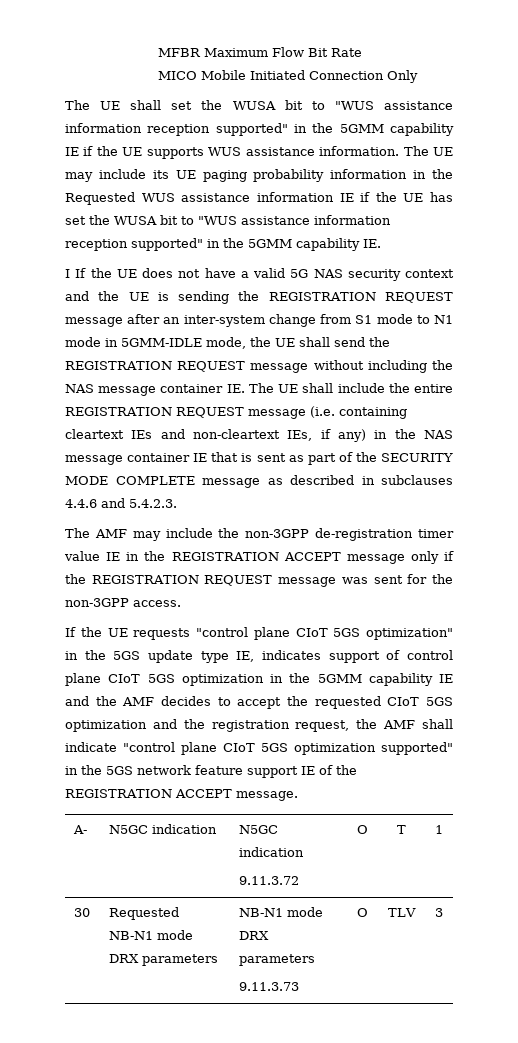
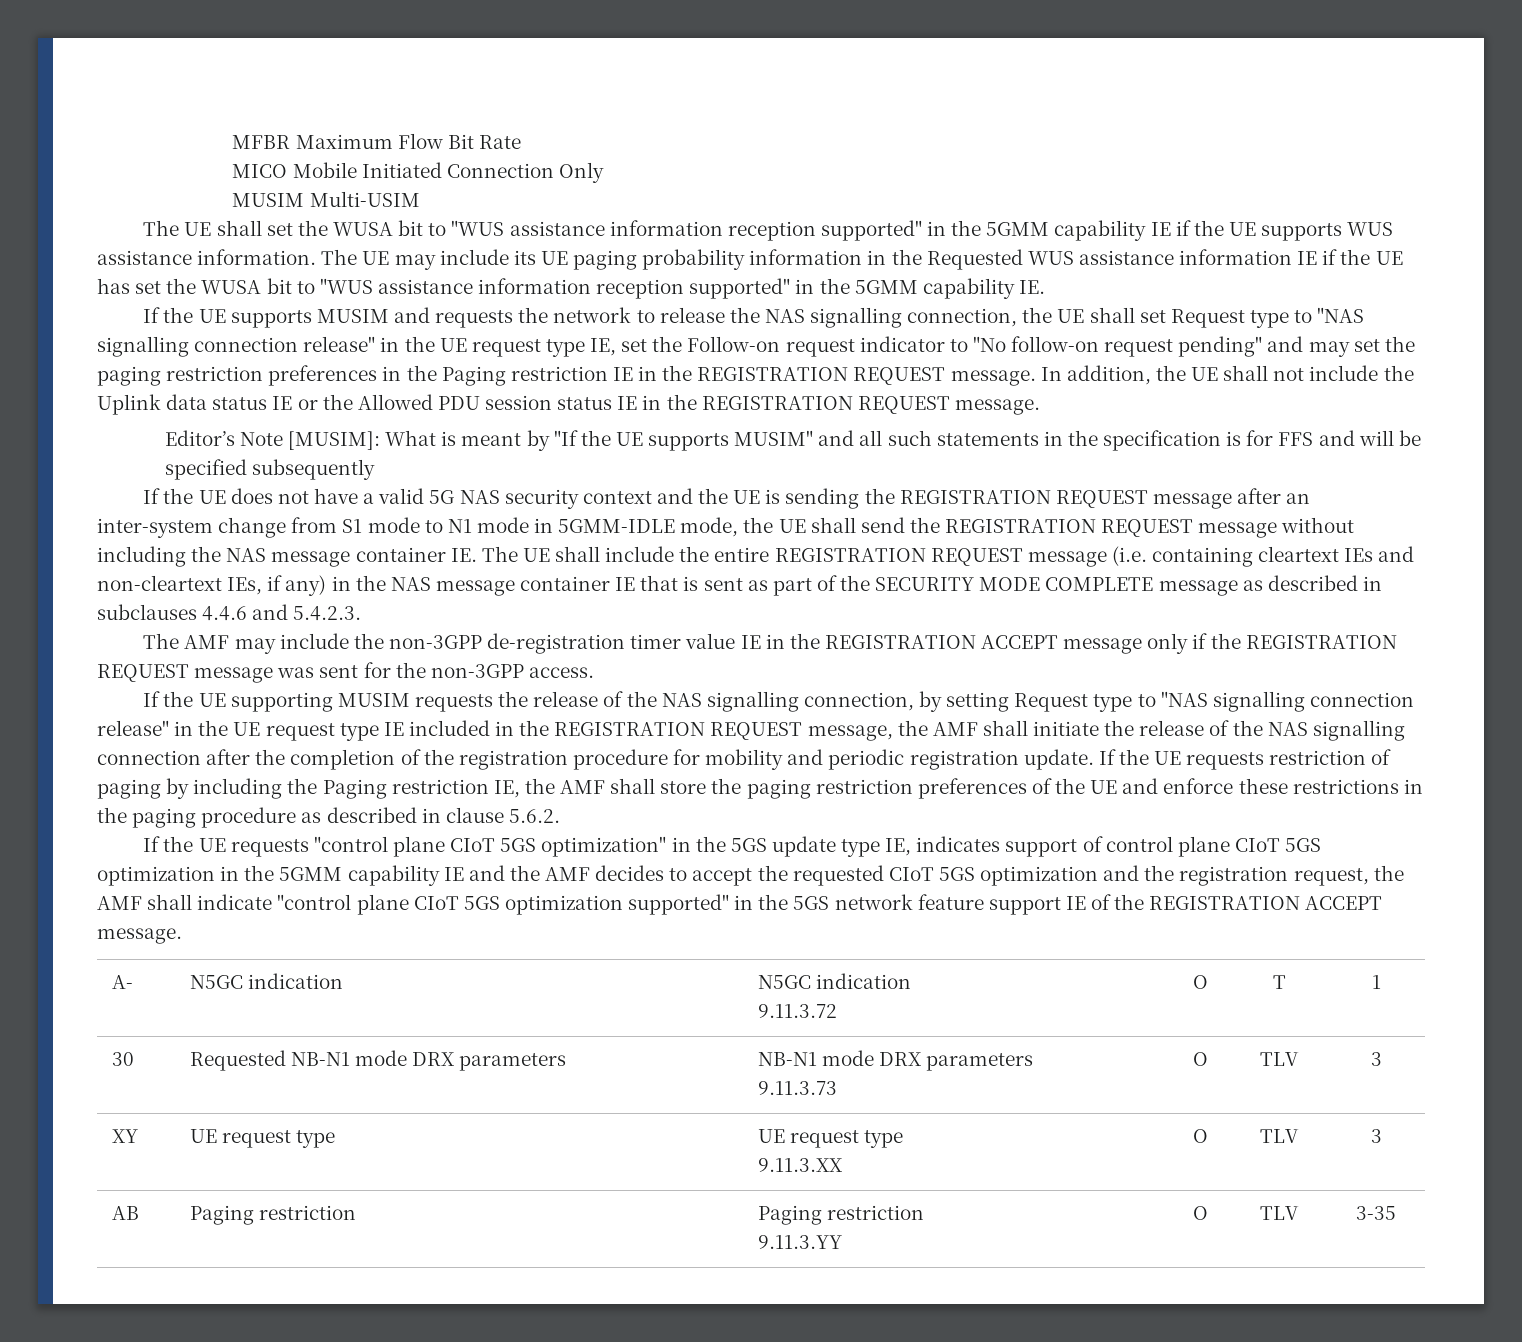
(418, 76) none -> [232,191,420,207] // MUSIM Multi-USIM
[65,269,70,278] I -> [143,307,1365,328] [97,336,1415,357] [97,365,1414,386] [97,394,1040,415] [164,430,1421,451] [164,459,375,480] If the UE supports MUSIM and requests the network to release the NAS signalling connection, the UE shall set Request type to "NAS signalling connection release" in the UE request type IE, set the Follow-on request indicator to "No follow-on request pending" and may set the paging restriction preferences in the Paging restriction IE in the REGISTRATION REQUEST message. In addition, the UE shall not include the Uplink data status IE or the Allowed PDU session status IE in the REGISTRATION REQUEST message. // Editor’s Note [MUSIM]: What is meant by "If the UE supports MUSIM" and all such statements in the specification is for FFS and will be specified subsequently //
(181, 603) none -> [143,691,1414,712] [97,720,1405,741] [97,749,1392,770] [97,778,1423,799] [97,807,560,828] // If the UE supporting MUSIM requests the release of the NAS signalling connection, by setting Request type to "NAS signalling connection release" in the UE request type IE included in the REGISTRATION REQUEST message, the AMF shall initiate the release of the NAS signalling connection after the completion of the registration procedure for mobility and periodic registration update. If the UE requests restriction of paging by including the Paging restriction IE, the AMF shall store the paging restriction preferences of the UE and enforce these restrictions in the paging procedure as described in clause 5.6.2.
(443, 912) none -> [111,1129,138,1143] [189,1129,335,1148] [757,1129,903,1148] [757,1158,842,1172] [1193,1129,1208,1143] [1260,1129,1299,1143] [1370,1129,1382,1143] [111,1206,139,1220] [189,1205,356,1225] [757,1205,924,1225] [757,1235,842,1249] [1193,1206,1208,1220] [1260,1206,1299,1220] [1356,1206,1396,1220] // XY | UE request type | UE request type // 9.11.3.XX | O | TLV | 3 // AB | Paging restriction | Paging restriction // 9.11.3.YY | O | TLV | 3-35

